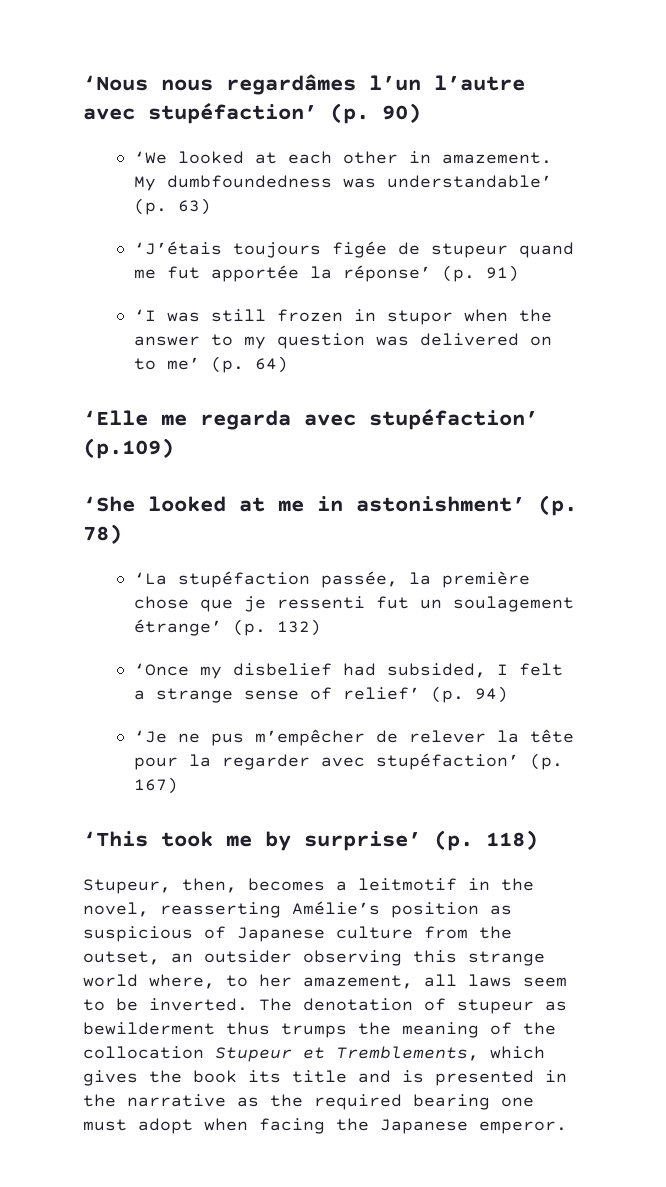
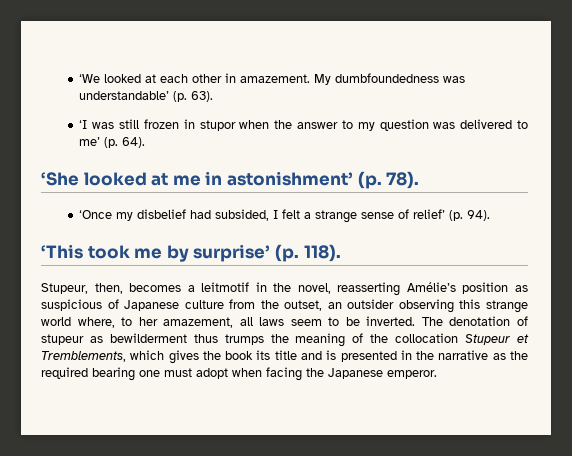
[83,74,525,95] [83,102,421,124] ‘Nous nous regardâmes l’un l’autre avec stupéfaction’ (p. 90) // -> (79, 78) none
[177,198,211,215] [133,241,574,258] [133,265,519,282] 63) // ‘J’étais toujours figée de stupeur quand me fut apportée la réponse’ (p. 91) -> [191,91,214,102] 63).
[529,336,552,346] on -> (513, 124) none
[254,356,288,373] [83,408,538,430] [83,438,174,459] 64) // ‘Elle me regarda avec stupéfaction’ (p.109) -> [122,137,146,148] 64).
[83,524,122,544] [133,571,530,588] [133,596,574,612] [133,619,321,636] 78) // ‘La stupéfaction passée, la première chose que je ressenti fut un soulagement étrange’ (p. 132) -> [386,171,420,189] 78).
[474,686,508,703] [133,729,574,746] [133,753,563,770] [133,777,178,794] 94) // ‘Je ne pus m’empêcher de relever la tête pour la regarder avec stupéfaction’ (p. 167) -> [467,210,491,221] 94).
[486,830,538,850] 118) -> [303,244,341,262] 118).

